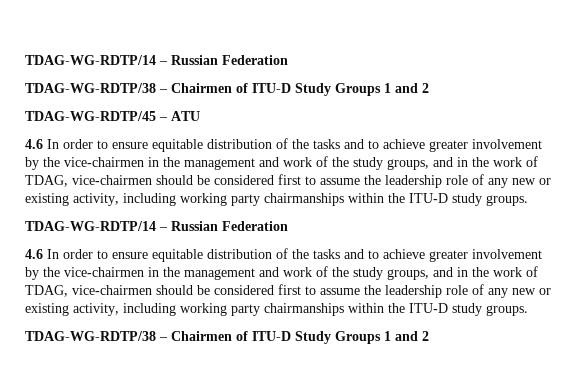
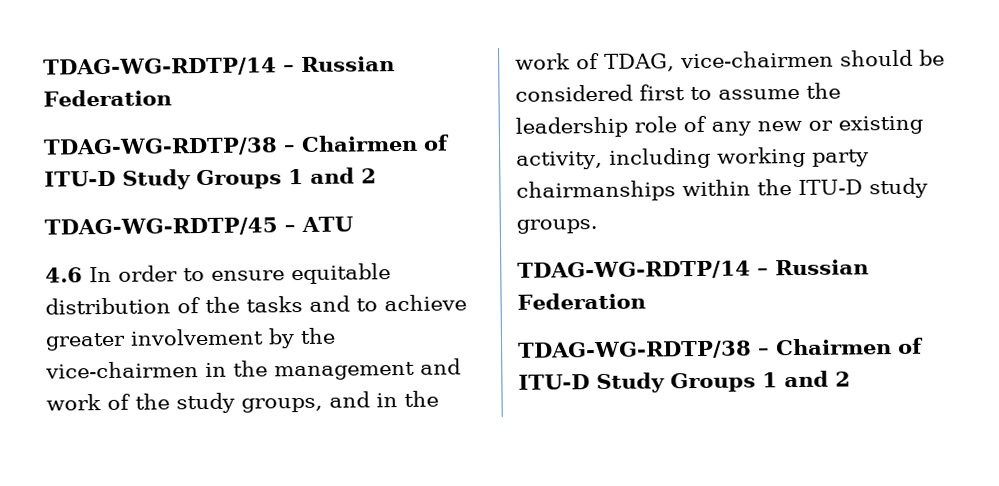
[25,248,542,262] [25,266,538,280] [25,284,551,298] [25,303,528,316] // 4.6 In order to ensure equitable distribution of the tasks and to achieve greater involvement by the vice-chairmen in the management and work of the study groups, and in the work of TDAG, vice-chairmen should be considered first to assume the leadership role of any new or existing activity, including working party chairmanships within the ITU-D study groups. -> (646, 301) none

